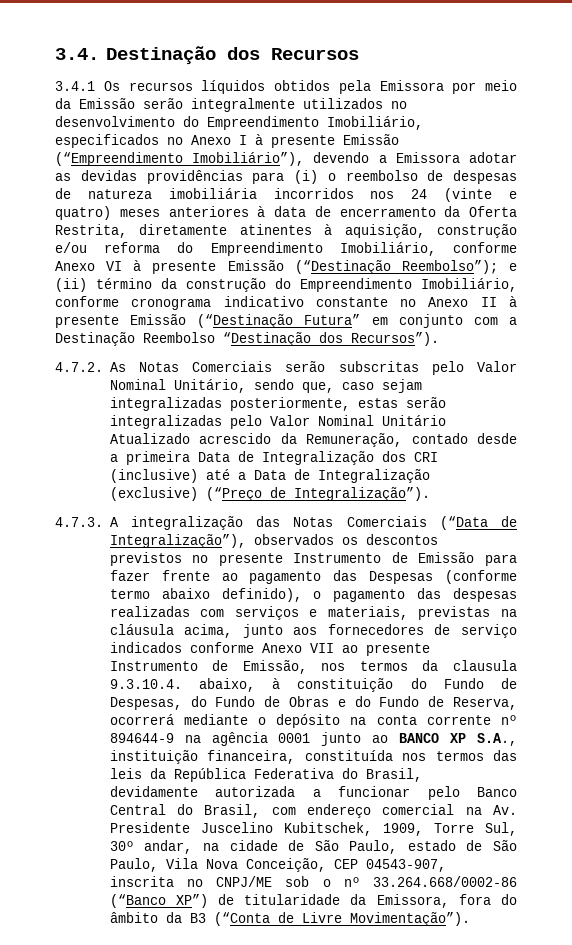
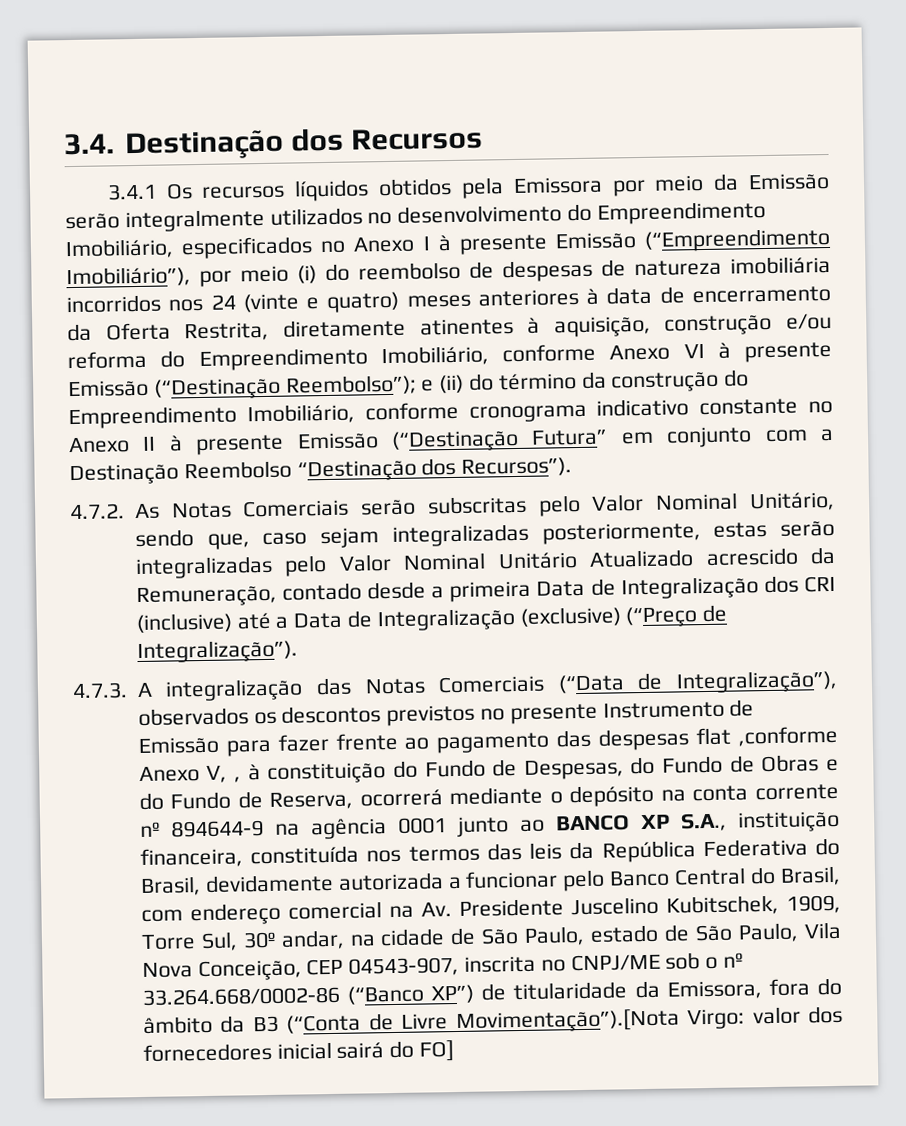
[313,152,517,163] [55,170,336,184] devendo a Emissora adotar as devidas providências para (i) o -> [199,263,350,287] por meio (i) do
(87, 285) none -> [468,373,495,391] do
[369,570,517,584] [109,588,517,602] [109,606,517,620] [109,624,517,638] [109,642,430,656] [109,660,517,674] [109,678,255,692] Despesas (conforme termo abaixo definido), o pagamento das despesas realizadas com serviços e materiais, previstas na cláusula acima, junto aos fornecedores de serviço indicados conforme Anexo VII ao presente Instrumento de Emissão, nos termos da clausula 9.3.10.4. abaixo, -> [598,725,838,751] [138,765,242,783] despesas flat ,conforme Anexo V, ,
[349,912,470,926] Movimentação”). -> [455,1005,843,1034] [142,1040,454,1062] Movimentação”).[Nota Virgo: valor dos fornecedores inicial sairá do FO]

